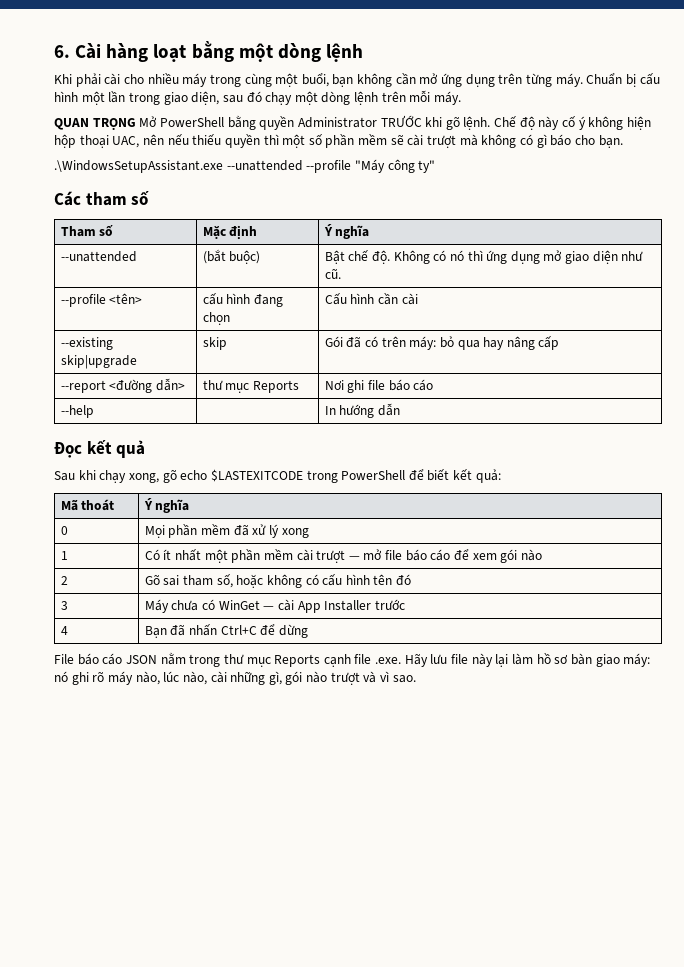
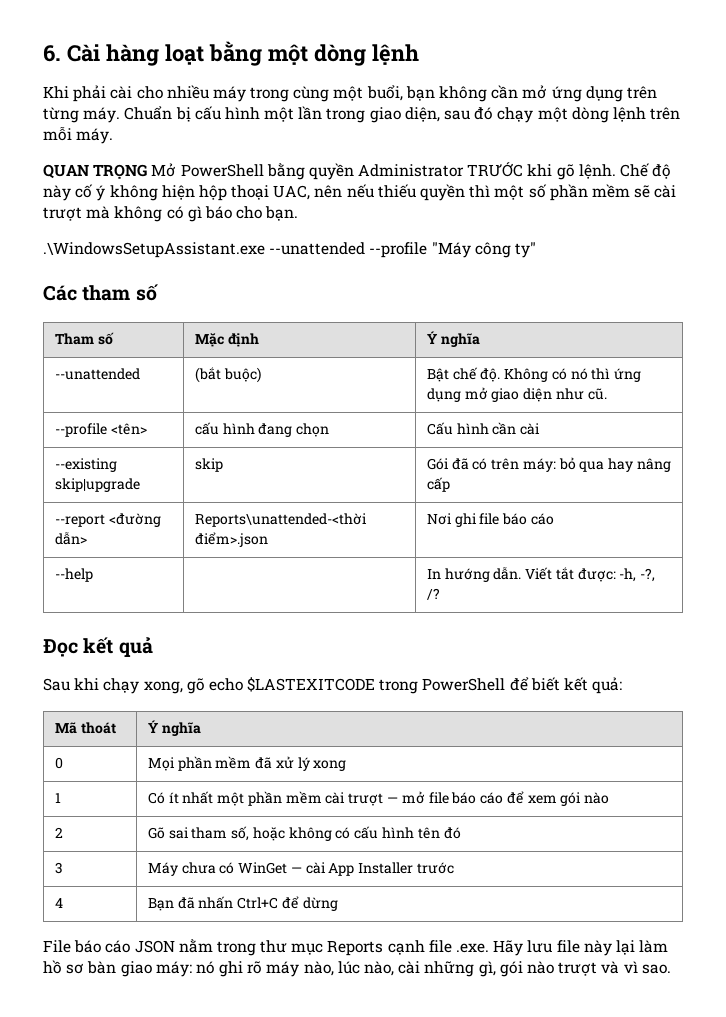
[202,380,299,393] thư mục Reports -> [194,513,367,527] [194,532,268,547] Reports\unattended-<thời điểm>.json
[377,403,400,416] dẫn -> [493,567,656,582] [426,588,440,600] dẫn. Viết tắt được: -h, -?, /?

